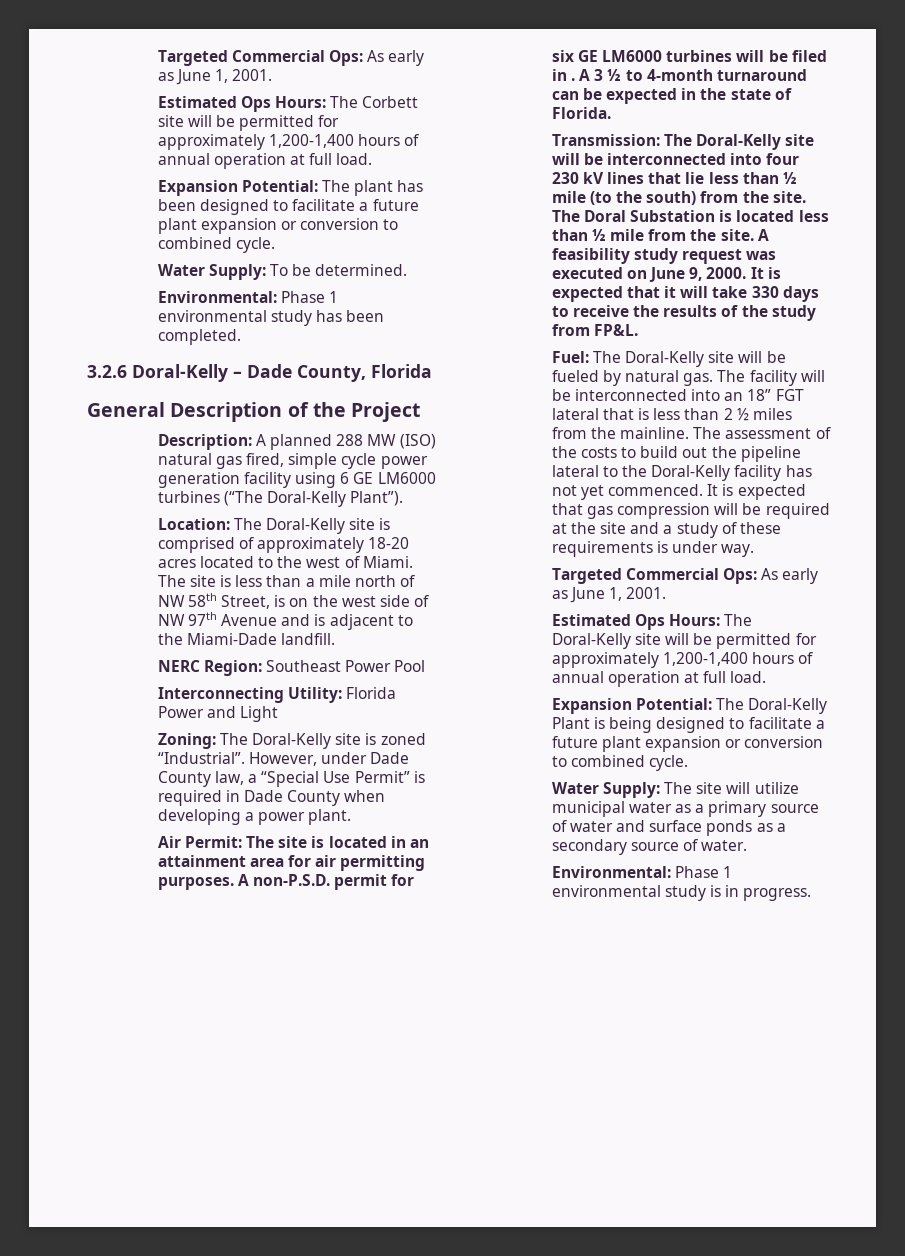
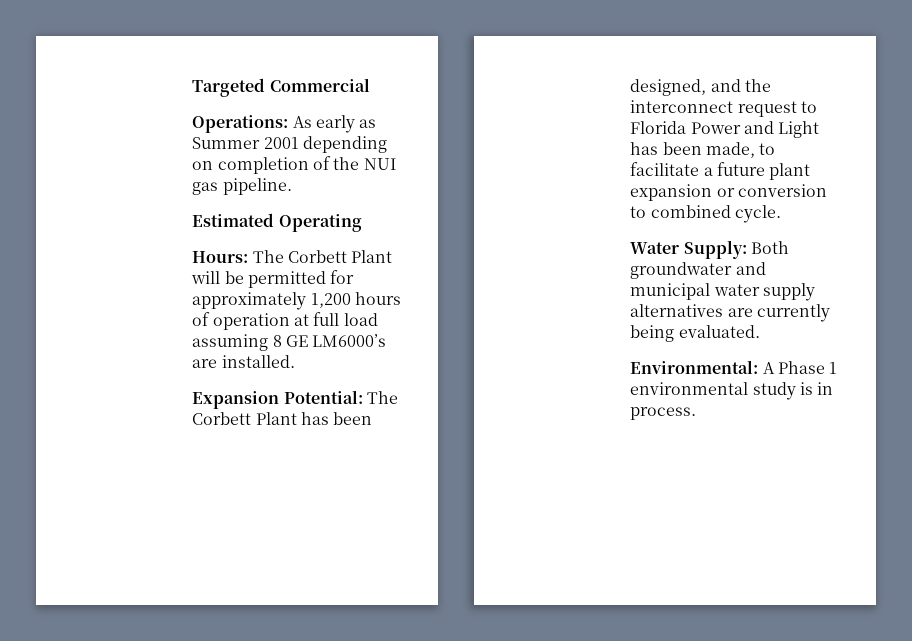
[157,50,425,66] [157,69,273,85] [157,96,271,112] Targeted Commercial Ops: As early as June 1, 2001. // Estimated Ops -> [192,78,370,97] [192,115,377,133] [192,136,387,153] [192,156,396,174] [192,178,292,195] [192,213,362,232] Targeted Commercial // Operations: As early as Summer 2001 depending on completion of the NUI gas pipeline. // Estimated Operating //
[157,115,340,131] [157,134,420,150] [157,153,373,169] [157,180,424,196] [157,199,269,215] site will be permitted for approximately 1,200-1,400 hours of annual operation at full load. // Expansion Potential: The plant has been designed -> [351,250,393,263] [191,270,355,288] [192,292,401,310] [192,312,378,330] [192,334,387,351] [192,355,295,368] [192,390,398,409] [192,412,373,425] [630,79,771,96] [630,100,817,117] [630,121,820,138] [630,142,755,158] Plant will be permitted for approximately 1,200 hours of operation at full load assuming 8 GE LM6000’s are installed. // Expansion Potential: The Corbett Plant has been designed, and the interconnect request to Florida Power and Light has been made,
[270,264,408,276] [157,291,339,303] [157,310,385,326] [157,329,241,345] [87,364,432,382] [87,402,421,422] [157,434,436,450] [157,453,428,469] [157,472,436,488] [157,491,404,507] [157,518,391,534] [157,537,410,553] [157,556,413,568] [157,575,416,587] [157,593,430,609] [157,612,413,630] [157,633,336,645] [157,660,426,676] [157,687,397,703] [157,706,279,722] [157,733,426,749] [157,752,410,766] [157,771,425,787] [157,790,386,806] [157,809,352,825] [157,836,430,848] [157,855,426,871] [157,874,415,890] [551,50,827,62] [551,69,808,81] [551,88,792,104] [551,107,611,119] [551,134,815,150] [551,153,800,165] [551,172,798,184] [551,191,806,205] [551,210,829,222] [551,229,769,241] [551,248,777,264] [551,267,781,282] [551,286,819,302] [551,305,816,321] [551,324,638,336] [551,351,786,367] [551,370,825,386] [551,389,804,401] [551,408,793,421] [551,427,831,439] [551,446,801,462] [551,465,812,481] [551,484,806,500] [551,503,830,519] [551,522,782,538] [551,541,755,557] [551,568,819,584] [551,587,667,603] [551,614,753,630] [551,633,817,649] [551,652,814,668] [551,671,767,687] [551,698,828,714] [551,717,825,733] [551,736,824,752] [551,755,689,771] [551,782,799,798] [551,801,819,817] [551,820,786,836] [551,839,748,855] [551,866,671,878] To be determined. // Environmental: Phase 1 environmental study has been completed. // 3.2.6 Doral-Kelly – Dade County, Florida // General Description of the Project // Description: A planned 288 MW (ISO) natural gas fired, simple cycle power generation facility using 6 GE LM6000 turbines (“The Doral-Kelly Plant”). // Location: The Doral-Kelly site is comprised of approximately 18-20 acres located to the west of Miami. The site is less than a mile north of NW 58th Street, is on the west side of NW 97th Avenue and is adjacent to the Miami-Dade landfill. // NERC Region: Southeast Power Pool // Interconnecting Utility: Florida Power and Light // Zoning: The Doral-Kelly site is zoned “Industrial”. However, under Dade County law, a “Special Use Permit” is required in Dade County when developing a power plant. // Air Permit: The site is located in an attainment area for air permitting purposes. A non-P.S.D. permit for six GE LM6000 turbines will be filed in . A 3 ½ to 4-month turnaround can be expected in the state of Florida. // Transmission: The Doral-Kelly site will be interconnected into four 230 kV lines that lie less than ½ mile (to the south) from the site. The Doral Substation is located less than ½ mile from the site. A feasibility study request was executed on June 9, 2000. It is expected that it will take 330 days to receive the results of the study from FP&L. // Fuel: The Doral-Kelly site will be fueled by natural gas. The facility will be interconnected into an 18” FGT lateral that is less than 2 ½ miles from the mainline. The assessment of the costs to build out the pipeline lateral to the Doral-Kelly facility has not yet commenced. It is expected that gas compression will be required at the site and a study of these requirements is under way. // Targeted Commercial Ops: As early as June 1, 2001. // Estimated Ops Hours: The Doral-Kelly site will be permitted for approximately 1,200-1,400 hours of annual operation at full load. // Expansion Potential: The Doral-Kelly Plant is being designed to facilitate a future plant expansion or conversion to combined cycle. // Water Supply: The site will utilize municipal water as a primary source of water and surface ponds as a secondary source of water. // Environmental: -> [750,241,789,254] [630,262,766,279] [630,283,815,301] [630,304,830,322] [630,325,760,342] [630,360,775,374] Both groundwater and municipal water supply alternatives are currently being evaluated. // Environmental: A
[743,888,812,901] progress. -> [630,407,697,420] process.

